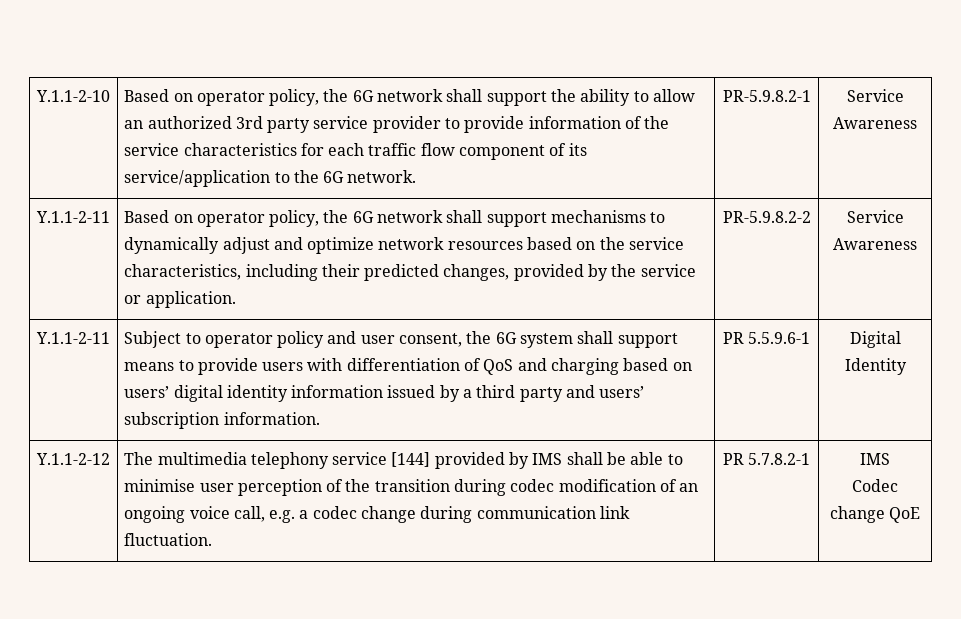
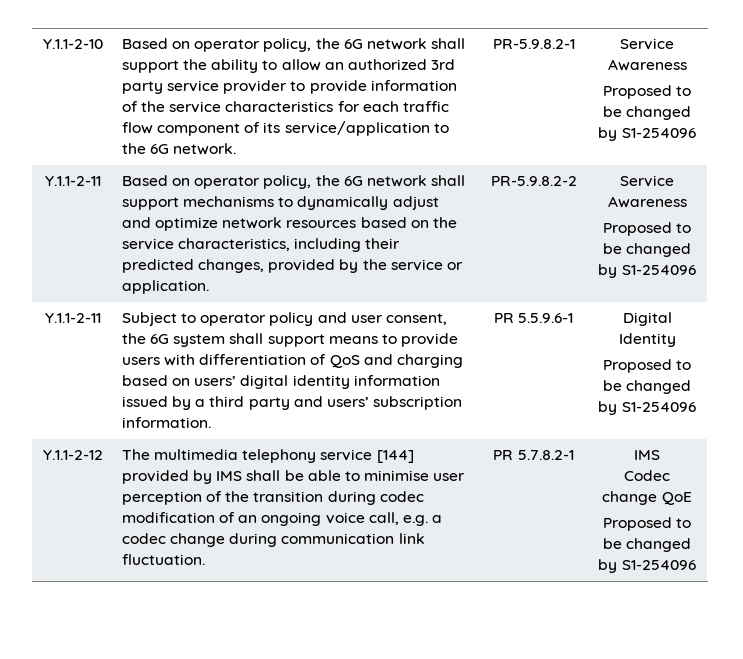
(917, 123) none -> [602,85,692,99] [602,106,692,120] [598,127,696,141] // Proposed to be changed by S1-254096
(917, 244) none -> [602,222,692,236] [602,243,692,257] [598,264,696,278] // Proposed to be changed by S1-254096
(907, 366) none -> [602,359,692,373] [602,380,692,394] [598,401,696,415] // Proposed to be changed by S1-254096
(921, 515) none -> [602,517,692,531] [602,538,692,552] [598,559,696,573] // Proposed to be changed by S1-254096

